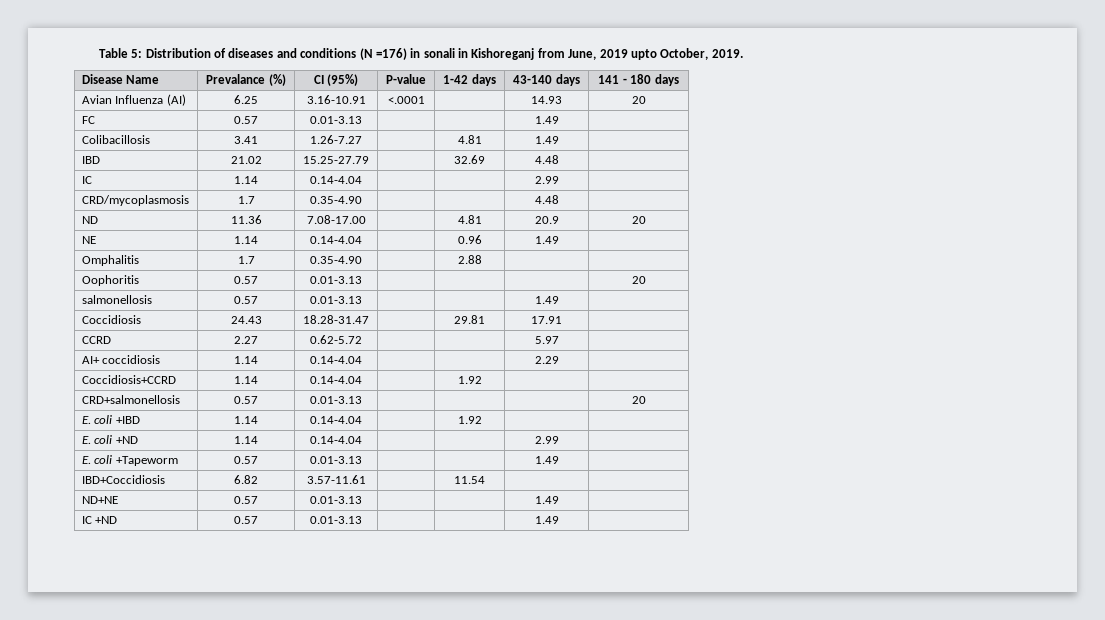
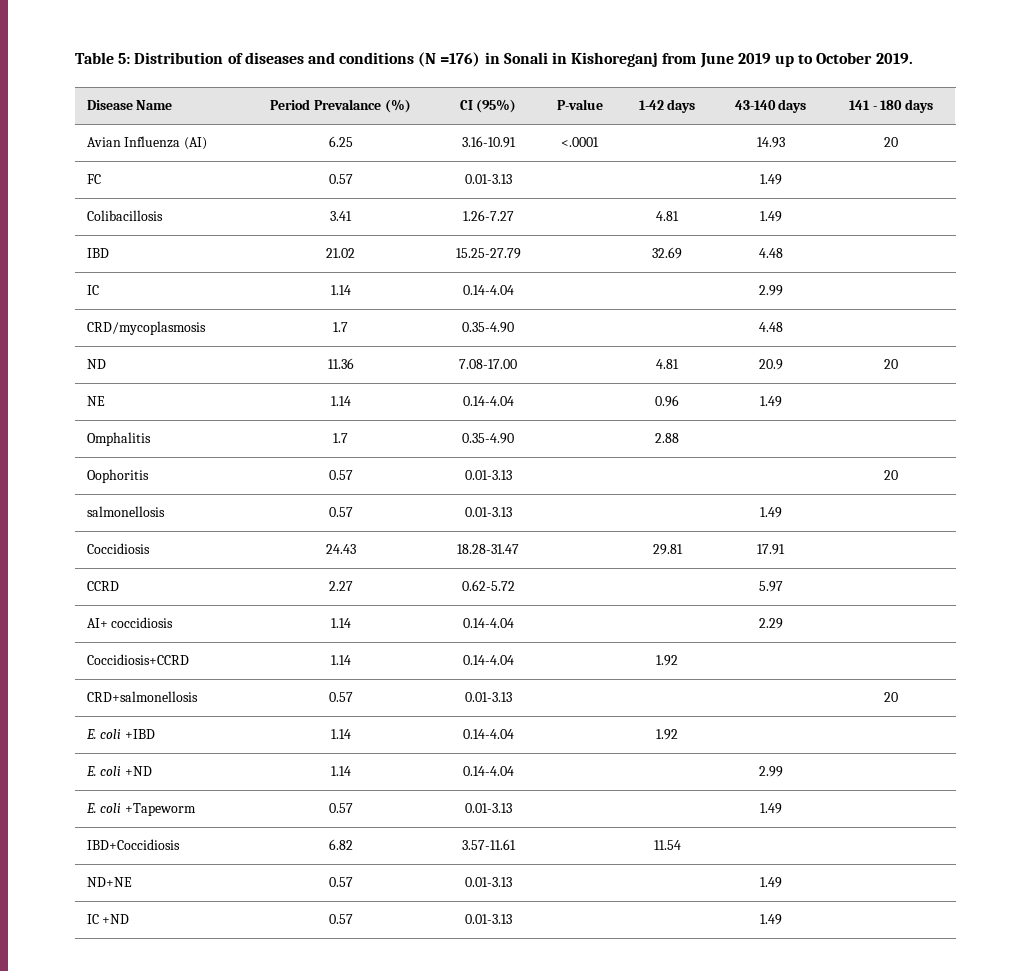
[423,48,455,58] sonali -> [503,52,548,64] Sonali
[568,48,709,60] June, 2019 upto October, -> [699,52,873,68] June 2019 up to October
(160, 79) none -> [270,99,311,110] Period

